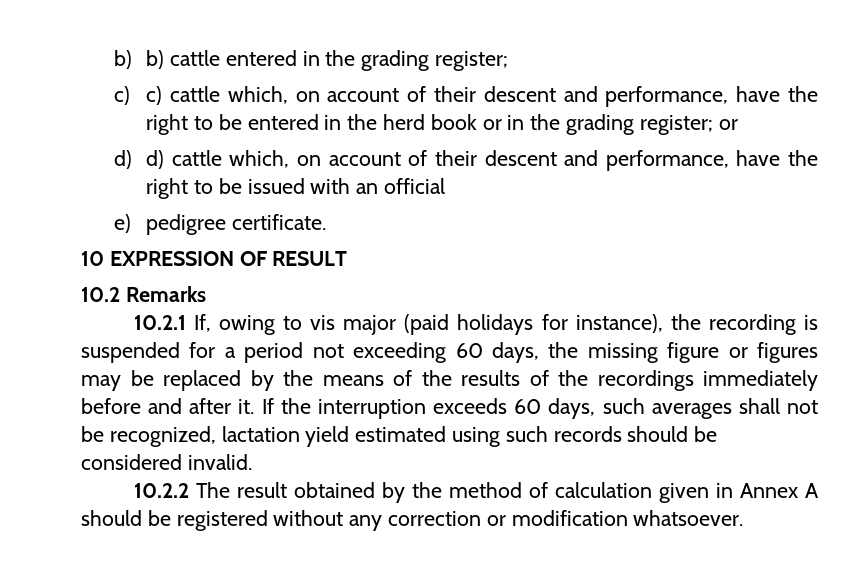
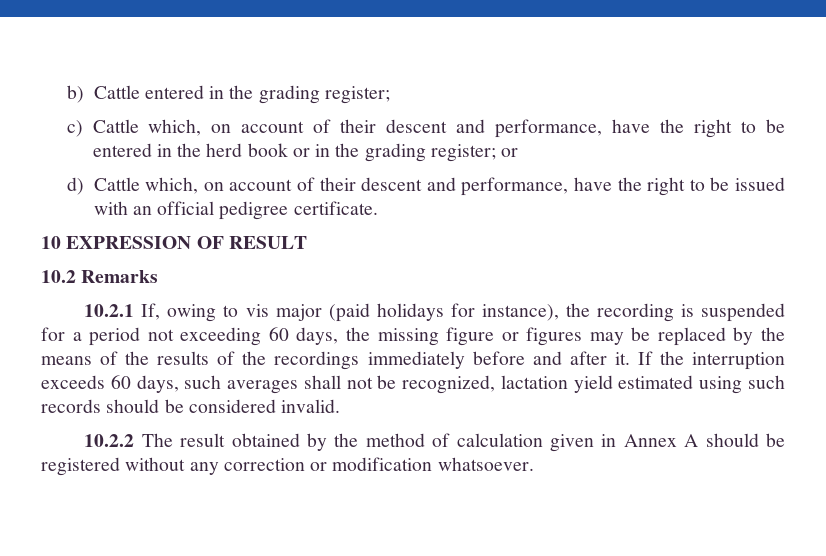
[113,50,220,69] b) b) cattle -> [66,85,140,103] b) Cattle
[146,86,220,105] c) cattle -> [92,119,139,133] Cattle
[146,150,222,169] d) cattle -> [93,177,140,191] Cattle
[113,214,131,233] // e) -> (215, 208) none

